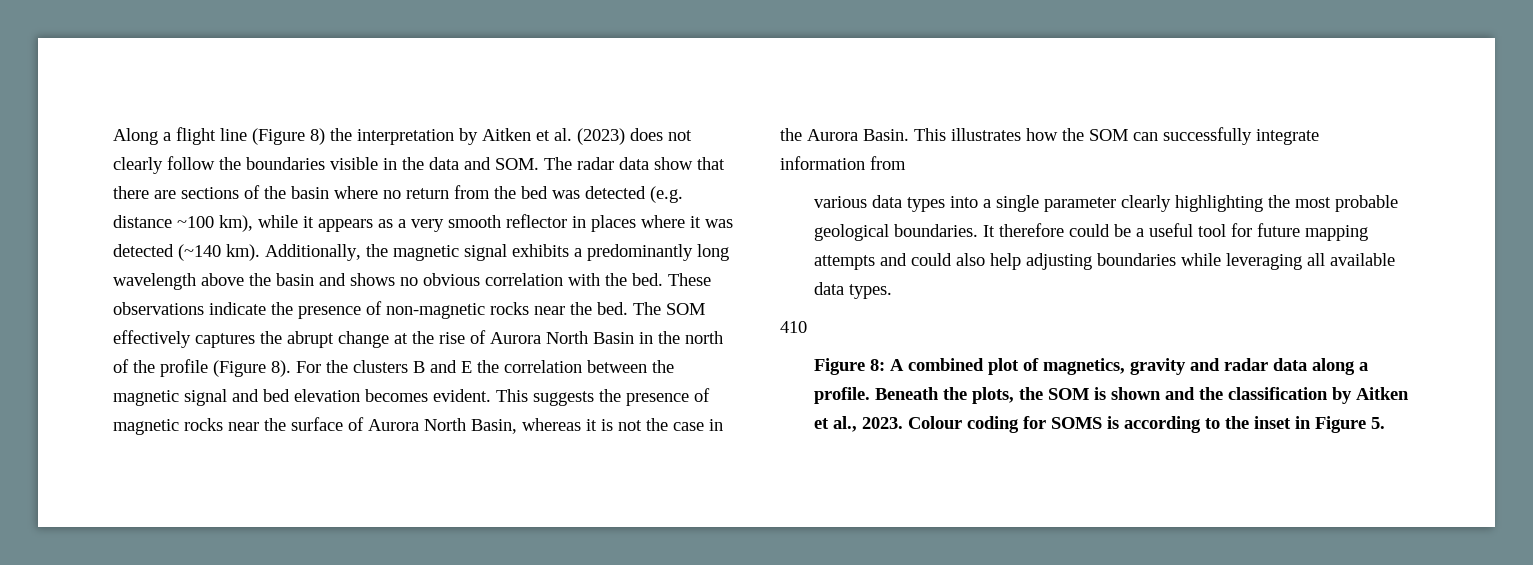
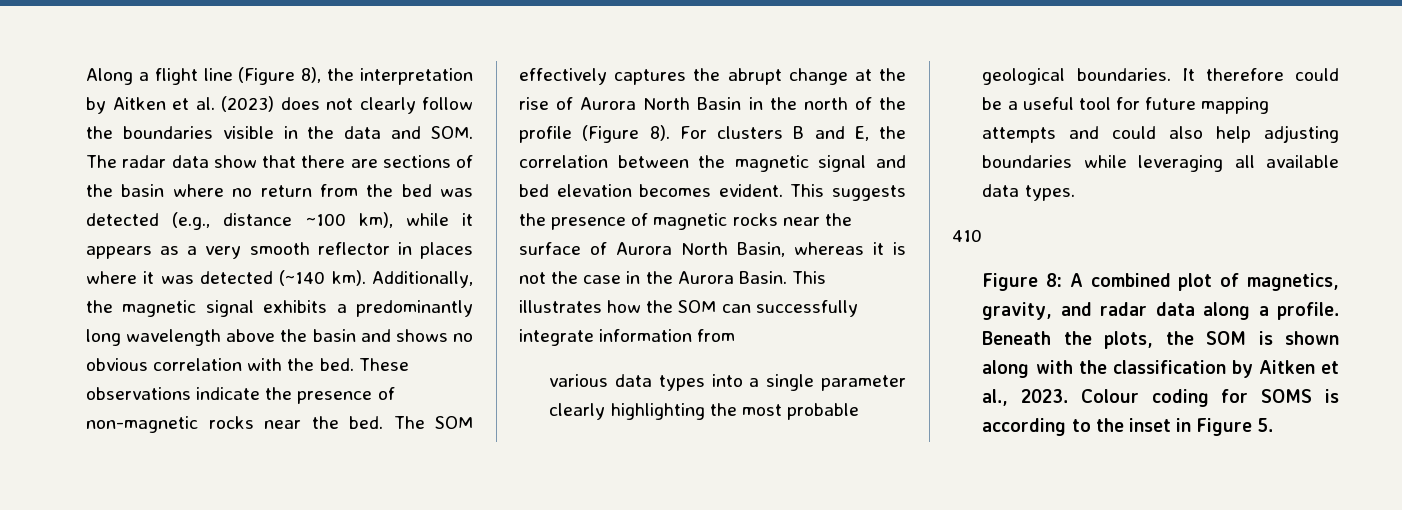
[310,128,325,145] 8) -> [301,67,322,83] 8),
[650,186,683,203] (e.g. -> [172,212,211,230] (e.g.,
[326,360,348,373] the -> (707, 132) none
[461,361,472,373] E -> [854,126,869,141] E,
[1129,358,1186,375] gravity -> [982,302,1053,320] gravity,
[1164,387,1195,400] and -> [982,360,1073,378] along with

